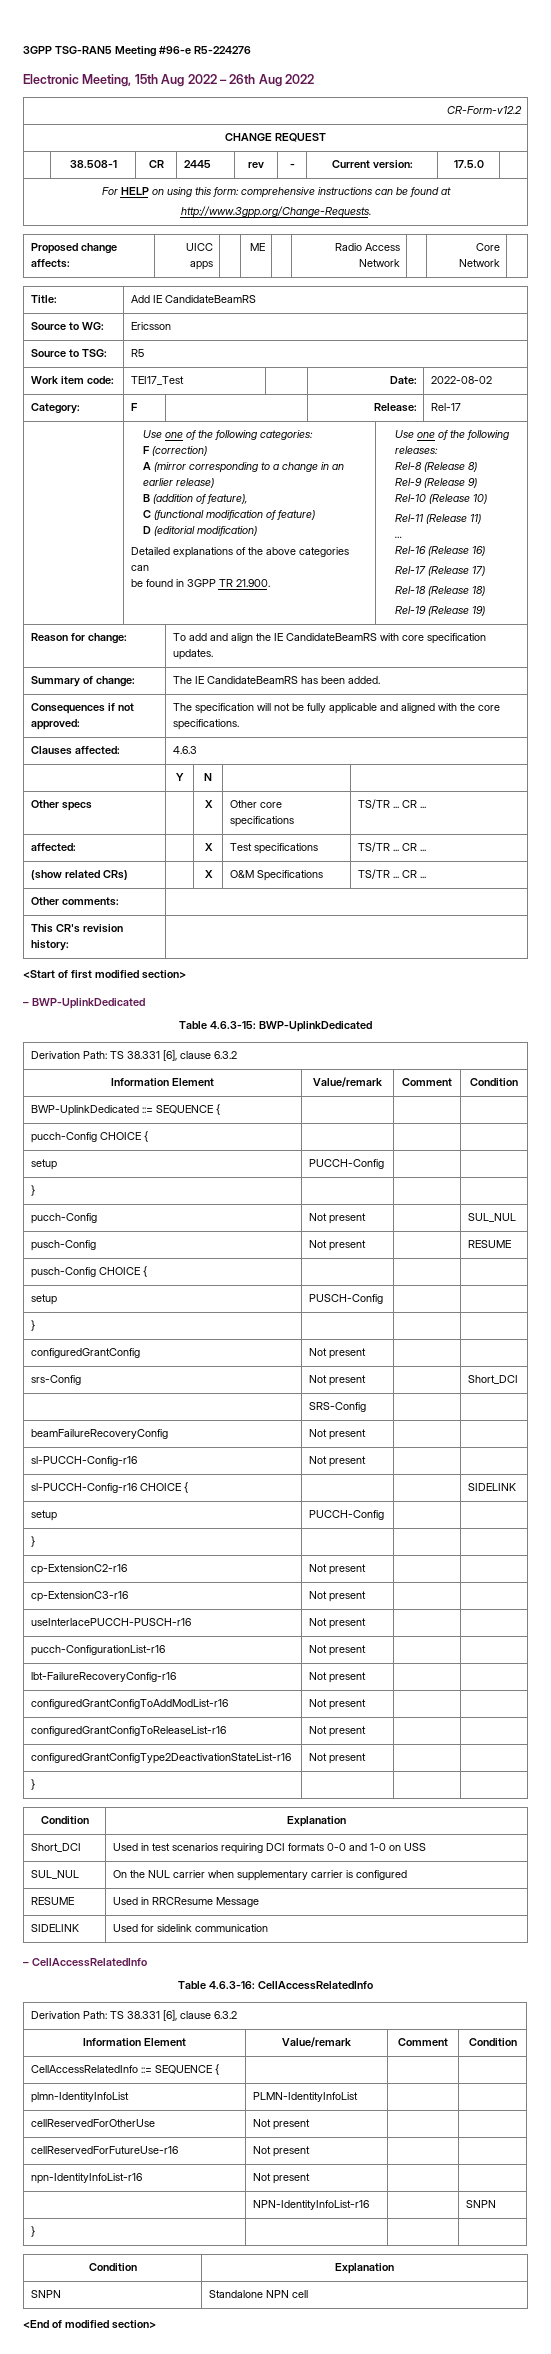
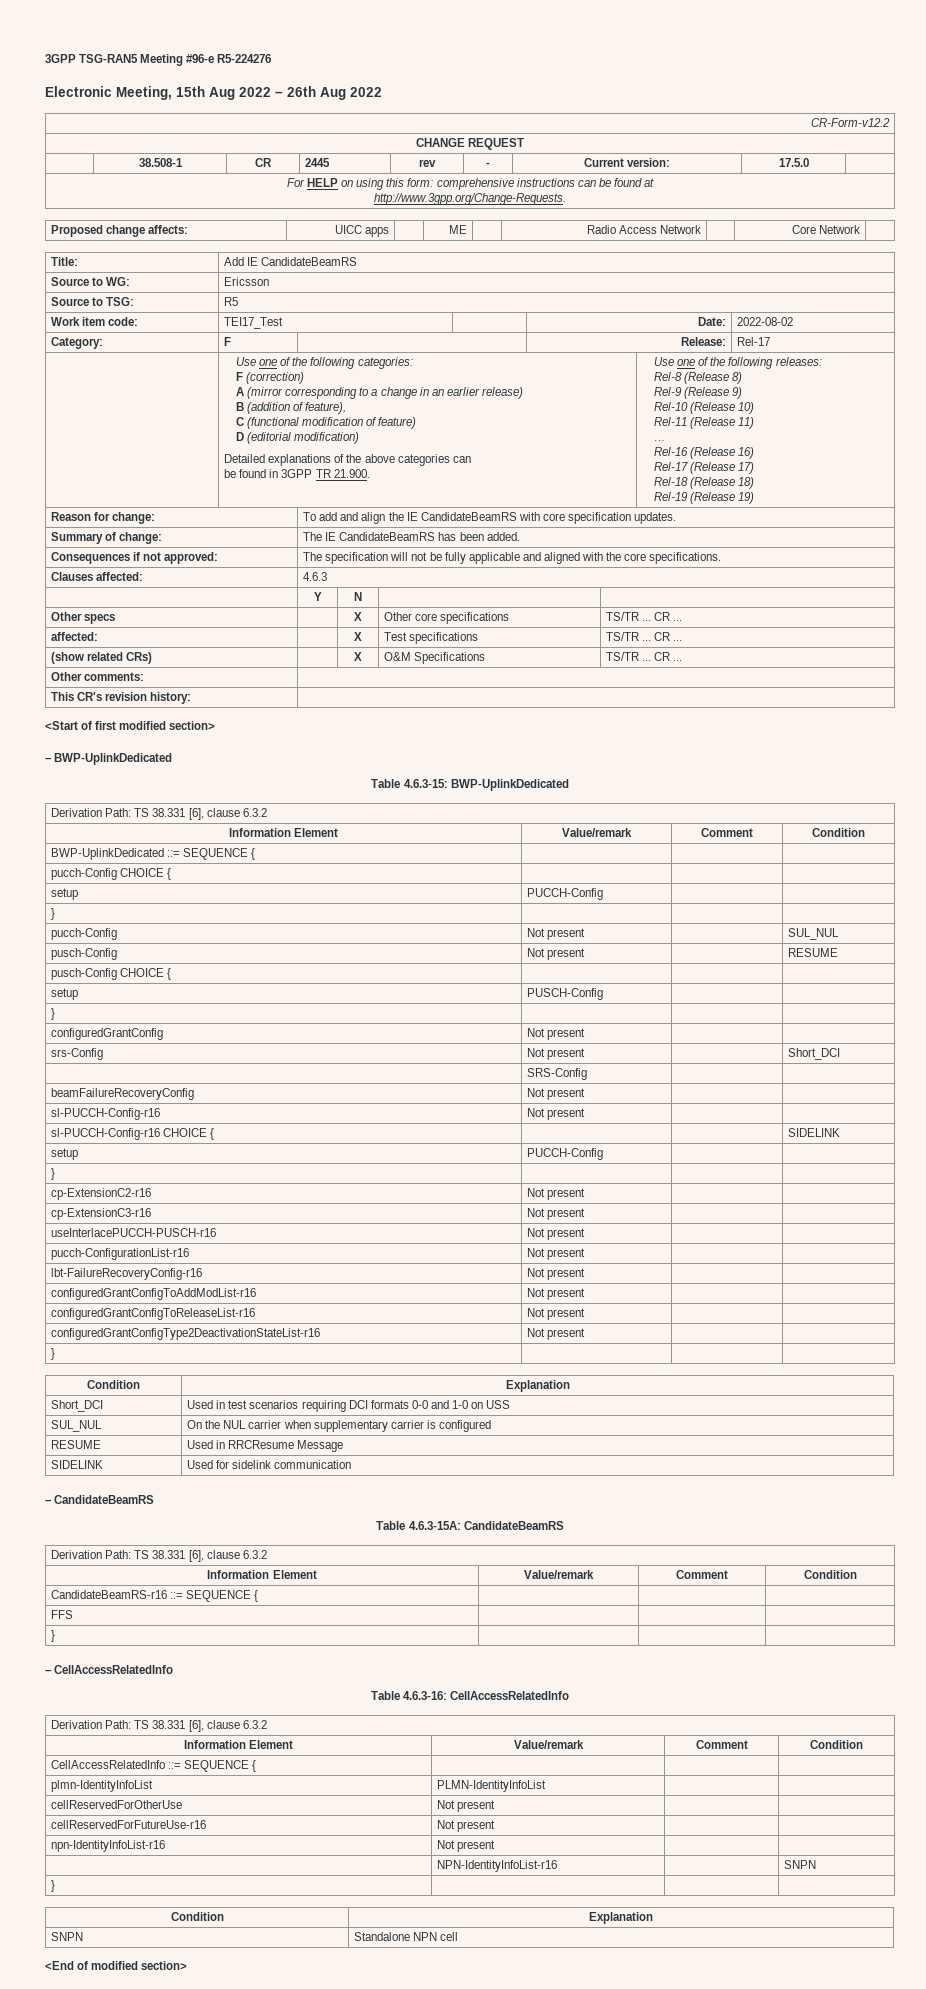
(268, 1928) none -> [45,1495,155,1504] [376,1521,564,1530] [51,1550,267,1562] [207,1570,317,1579] [524,1570,594,1579] [676,1570,728,1579] [803,1570,857,1579] [51,1590,259,1602] [51,1610,74,1619] [51,1630,56,1642] // – CandidateBeamRS // Table 4.6.3-15A: CandidateBeamRS // Derivation Path: TS 38.331 [6], clause 6.3.2 // Information Element | Value/remark | Comment | Condition // CandidateBeamRS-r16 ::= SEQUENCE { | | | // FFS | | | // } | | |

